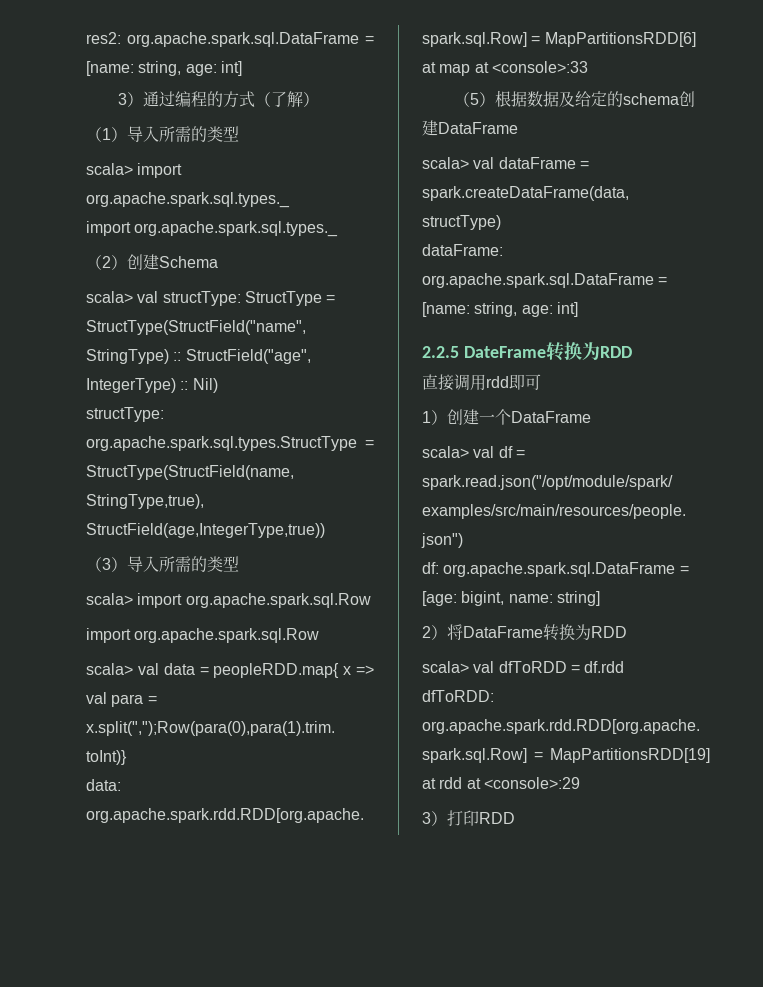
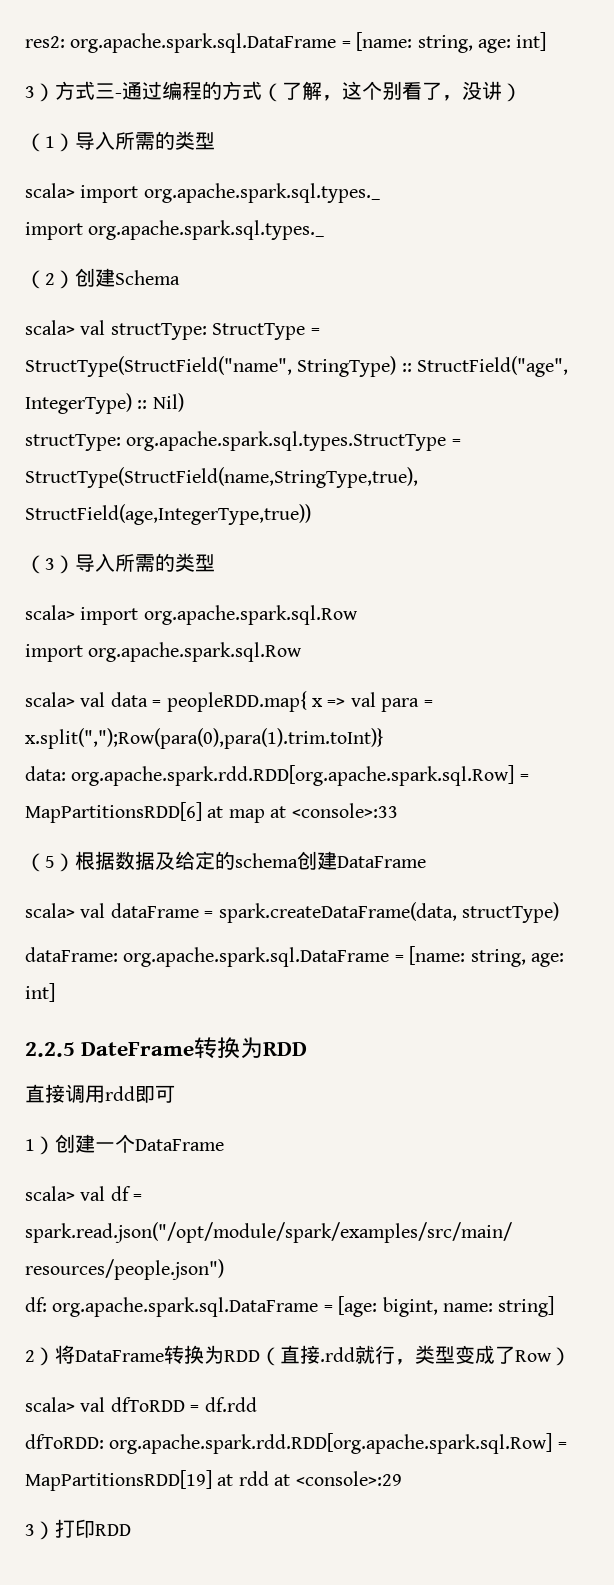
(143, 99) none -> [55,81,122,100] 方式三-
(303, 99) none -> [322,81,502,101] ，这个别看了，没讲
(627, 632) none -> [260,1345,571,1366] （直接.rdd就行，类型变成了Row）

